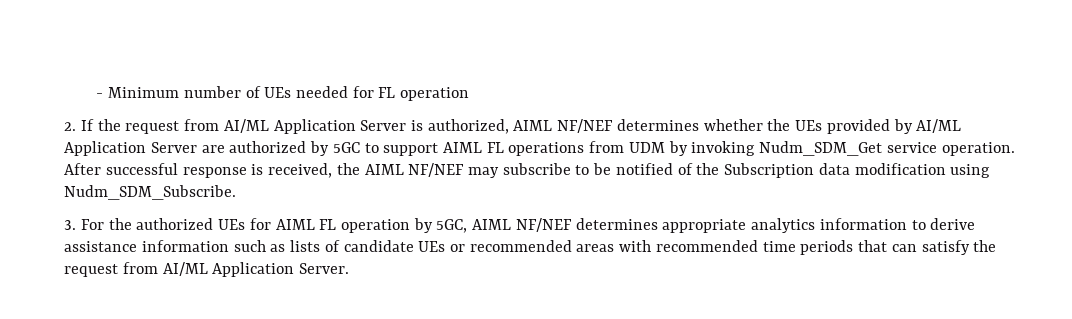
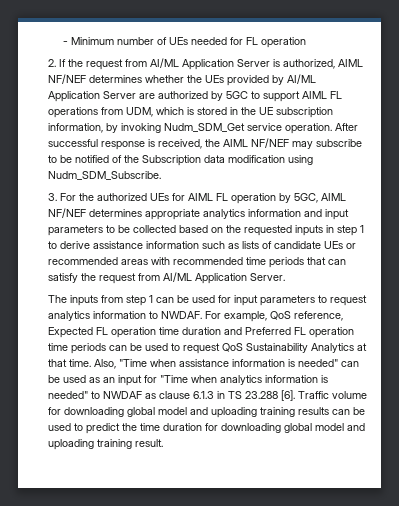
[628,142,665,153] UDM -> [125,107,333,118] [47,123,103,133] UDM, which is stored in the UE subscription information,
(907, 224) none -> [303,209,349,220] [47,225,364,236] and input parameters to be collected based on the requested inputs in step 1
(350, 268) none -> [47,295,367,306] [47,311,343,322] [47,327,354,338] [47,343,367,354] [47,359,359,369] [47,375,328,386] [47,390,367,401] [47,407,365,418] [47,423,365,434] [47,439,163,450] // The inputs from step 1 can be used for input parameters to request analytics information to NWDAF. For example, QoS reference, Expected FL operation time duration and Preferred FL operation time periods can be used to request QoS Sustainability Analytics at that time. Also, "Time when assistance information is needed" can be used as an input for "Time when analytics information is needed" to NWDAF as clause 6.1.3 in TS 23.288 [6]. Traffic volume for downloading global model and uploading training results can be used to predict the time duration for downloading global model and uploading training result.

